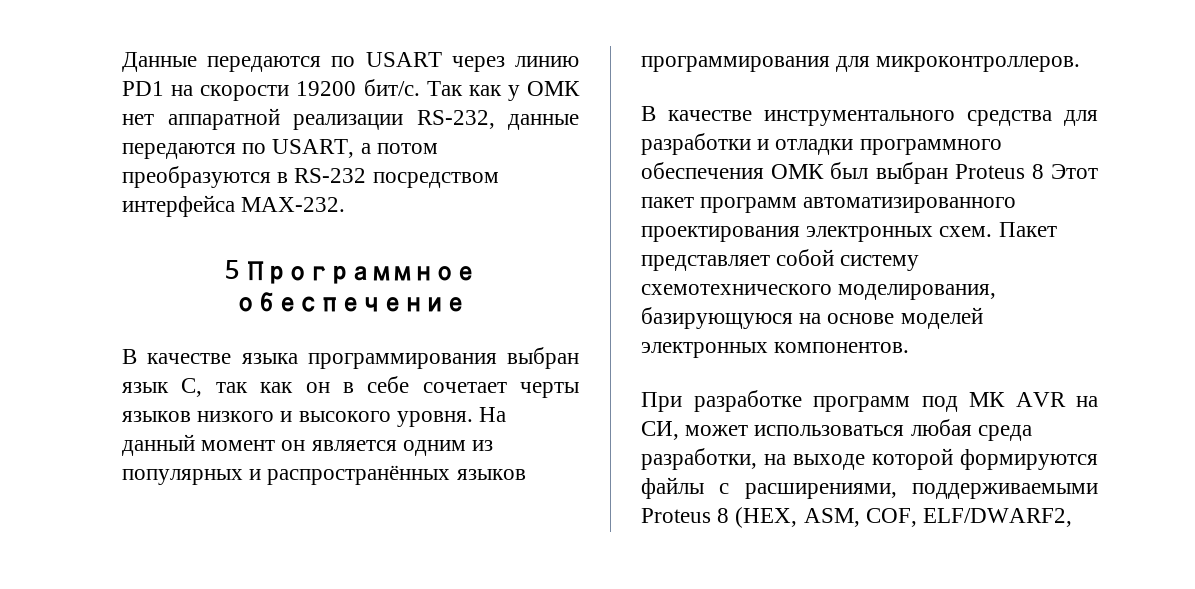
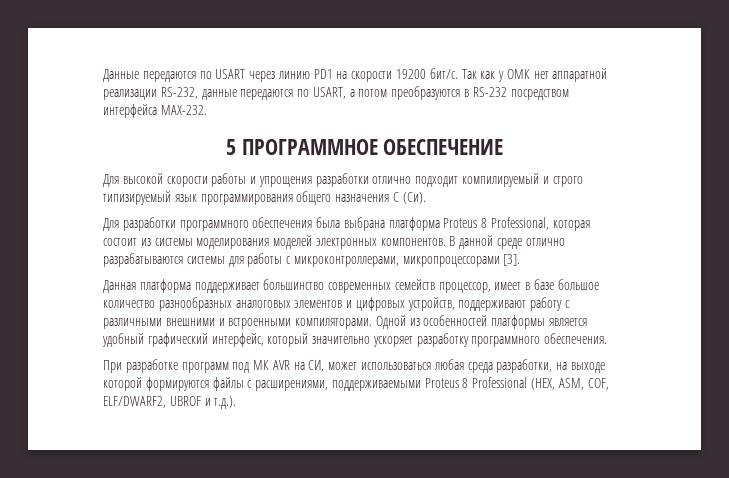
[245,261,477,284] [235,292,466,312] [122,347,579,369] [122,376,579,398] [122,407,507,427] [122,434,494,456] [122,465,526,485] [641,56,1081,72] [641,106,1098,126] [641,133,1002,155] [641,162,1098,184] [641,197,1017,213] [641,222,1057,242] [641,249,920,271] [641,284,997,300] [641,307,983,329] [641,342,910,358] Программное обеспечение // В качестве языка программирования выбран язык C, так как он в себе сочетает черты языков низкого и высокого уровня. На данный момент он является одним из популярных и распространённых языков программирования для микроконтроллеров. // В качестве инструментального средства для разработки и отладки программного обеспечения ОМК был выбран Proteus 8 Этот пакет программ автоматизированного проектирования электронных схем. Пакет представляет собой систему схемотехнического моделирования, базирующуюся на основе моделей электронных компонентов. -> [241,139,504,155] [103,173,583,187] [103,191,426,205] [103,217,590,231] [103,235,565,249] [103,253,521,267] [103,279,599,293] [103,297,571,311] [103,315,588,329] [102,333,608,347] ПРОГРАММНОЕ ОБЕСПЕЧЕНИЕ // Для высокой скорости работы и упрощения разработки отлично подходит компилируемый и строго типизируемый язык программирования общего назначения С (Си). // Для разработки программного обеспечения была выбрана платформа Proteus 8 Professional, которая состоит из системы моделирования моделей электронных компонентов. В данной среде отлично разрабатываются системы для работы с микроконтроллерами, микропроцессорами [3]. // Данная платформа поддерживает большинство современных семейств процессор, имеет в базе большое количество разнообразных аналоговых элементов и цифровых устройств, поддерживают работу с различными внешними и встроенными компиляторами. Одной из особенностей платформы является удобный графический интерфейс, который значительно ускоряет разработку программного обеспечения.
(730, 515) none -> [472,377,528,388] Professional
(1073, 517) none -> [169,396,237,409] UBROF и т.д.).

